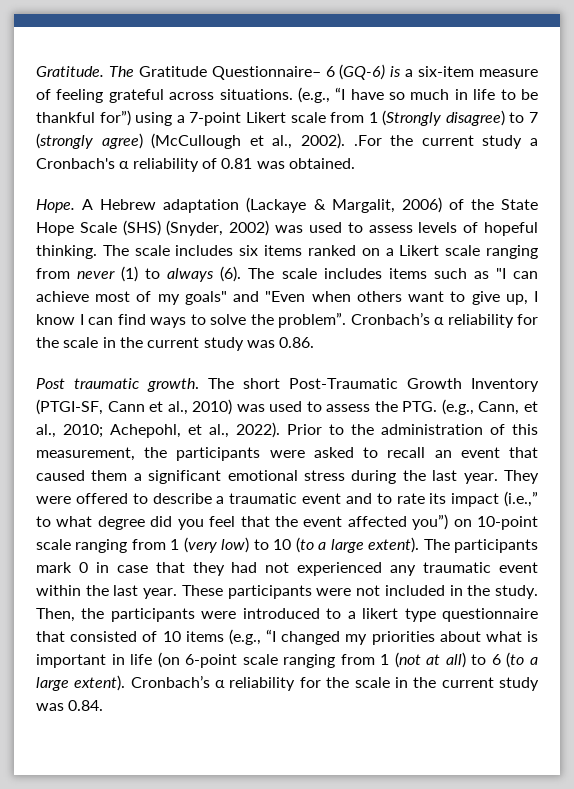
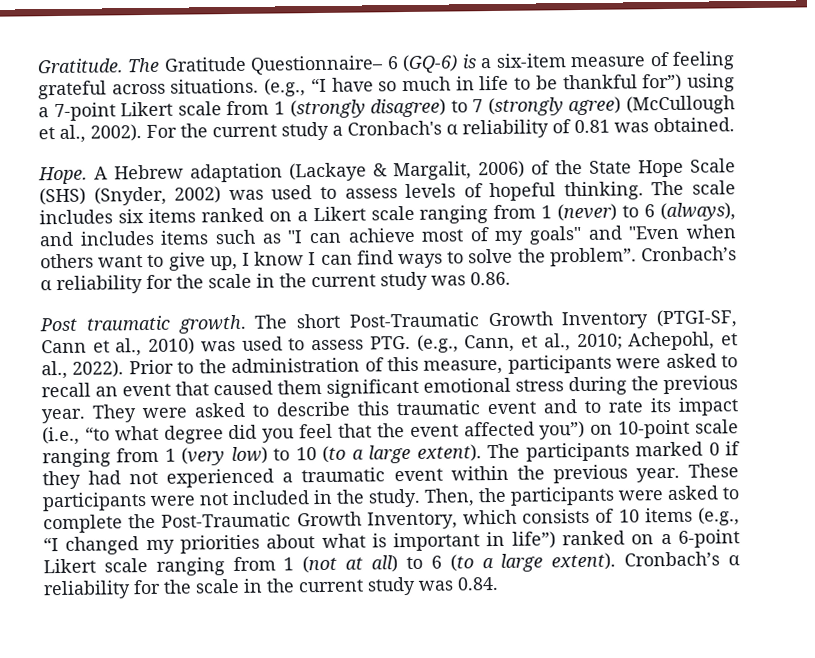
[382,110,442,126] (Strongly -> [289,99,366,119] (strongly
[353,135,382,146] .For -> [146,124,177,138] For
[77,266,317,282] never (1) to always (6). The scale -> [541,202,737,222] [39,231,74,247] 1 (never) to 6 (always), and
[374,401,398,412] the -> (365, 345) none
[36,447,168,461] measurement, the -> [423,359,504,375] measure,
[133,473,142,481] a -> (322, 387) none
[432,470,458,481] last -> [663,375,738,395] previous
[75,493,128,504] offered -> [194,402,246,418] asked
[216,496,225,504] a -> [357,401,389,416] this
[503,491,538,507] [36,516,51,527] (i.e.,” to -> [42,426,110,446] (i.e., “to
[36,562,185,573] mark 0 in case that -> [635,441,740,457] marked 0 if
[390,565,417,576] any -> [282,472,294,483] a
[113,585,139,596] last -> [552,464,628,484] previous
[242,608,539,622] [36,631,138,642] introduced to a likert type questionnaire that consisted -> [667,485,739,501] [43,508,591,534] asked to complete the Post-Traumatic Growth Inventory, which consists
[130,652,238,668] life (on 6-point -> [511,529,740,549] [43,558,96,574] life”) ranked on a 6-point Likert

